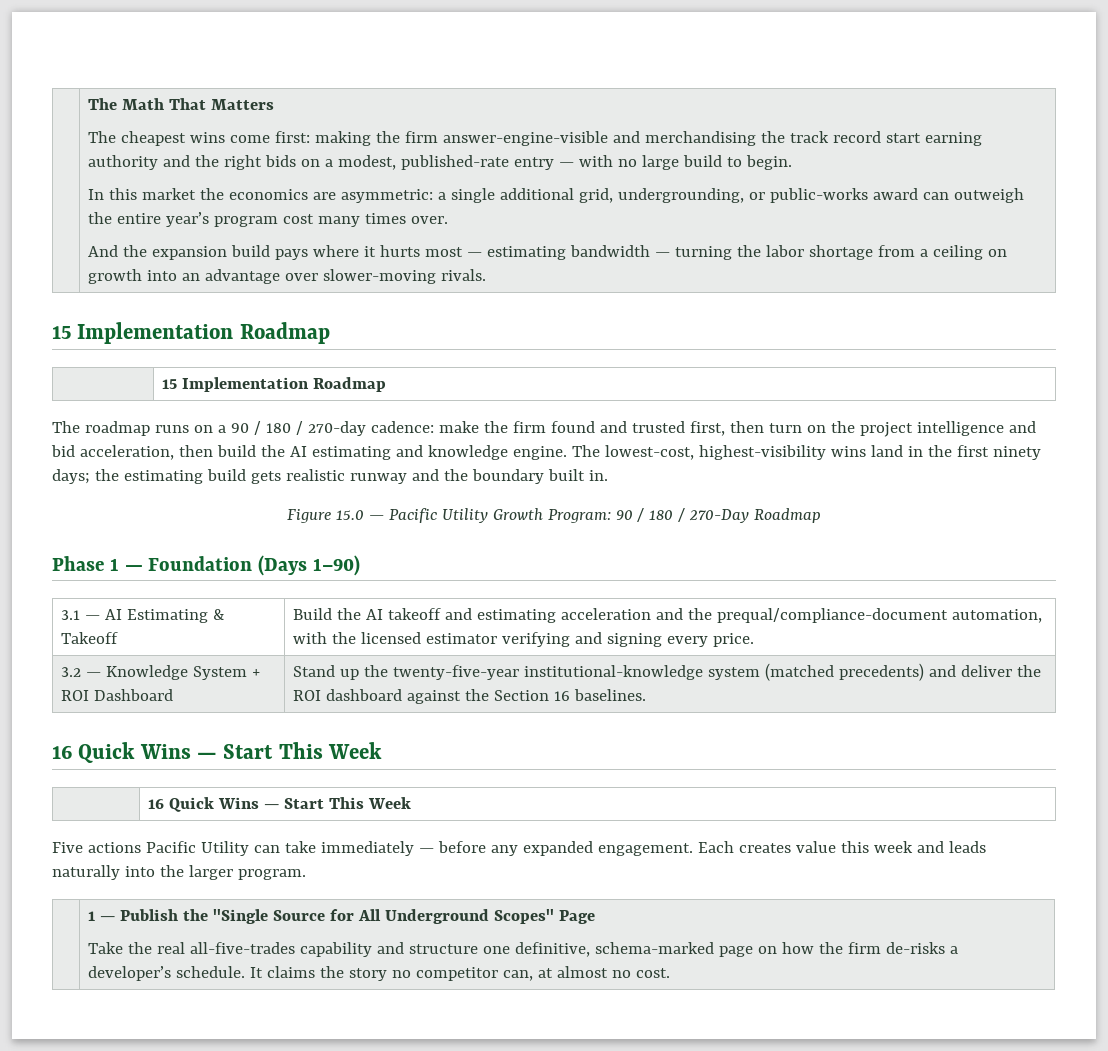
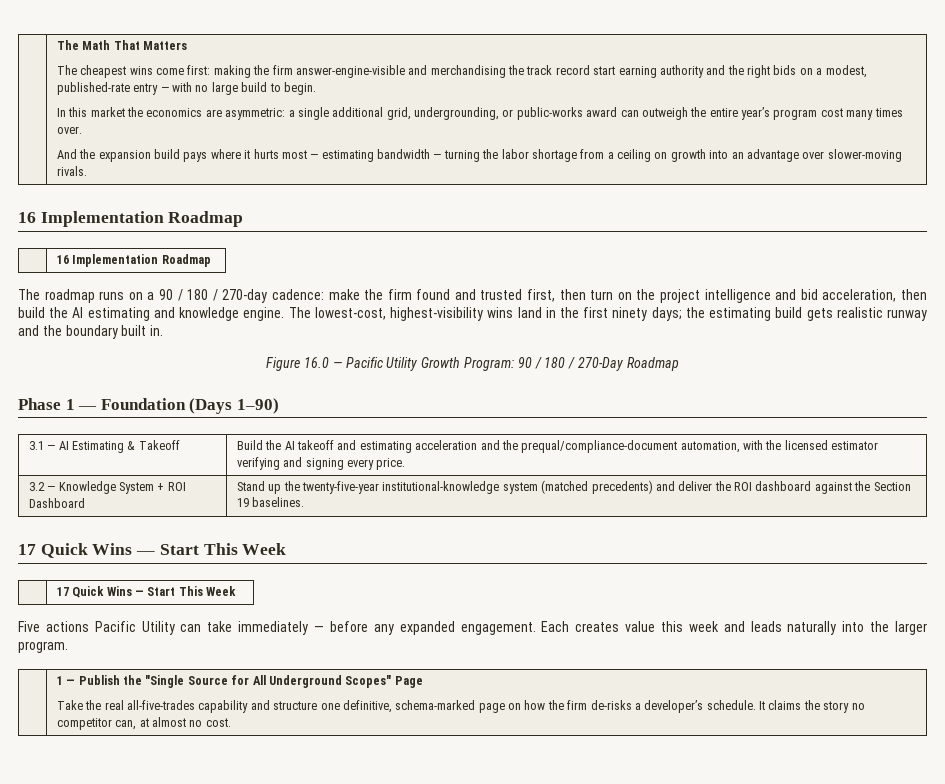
[52,326,71,339] 15 -> [18,212,36,223] 16
[162,379,178,389] 15 -> [56,255,69,264] 16
[335,510,364,520] 15.0 -> [304,357,330,368] 16.0
[554,691,571,701] 16 -> [236,498,249,507] 19
[52,745,72,759] 16 -> [18,544,36,555] 17
[148,799,165,809] 16 -> [56,587,69,596] 17

